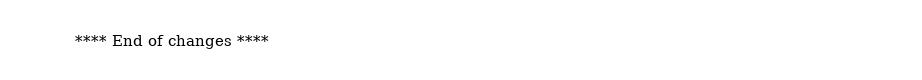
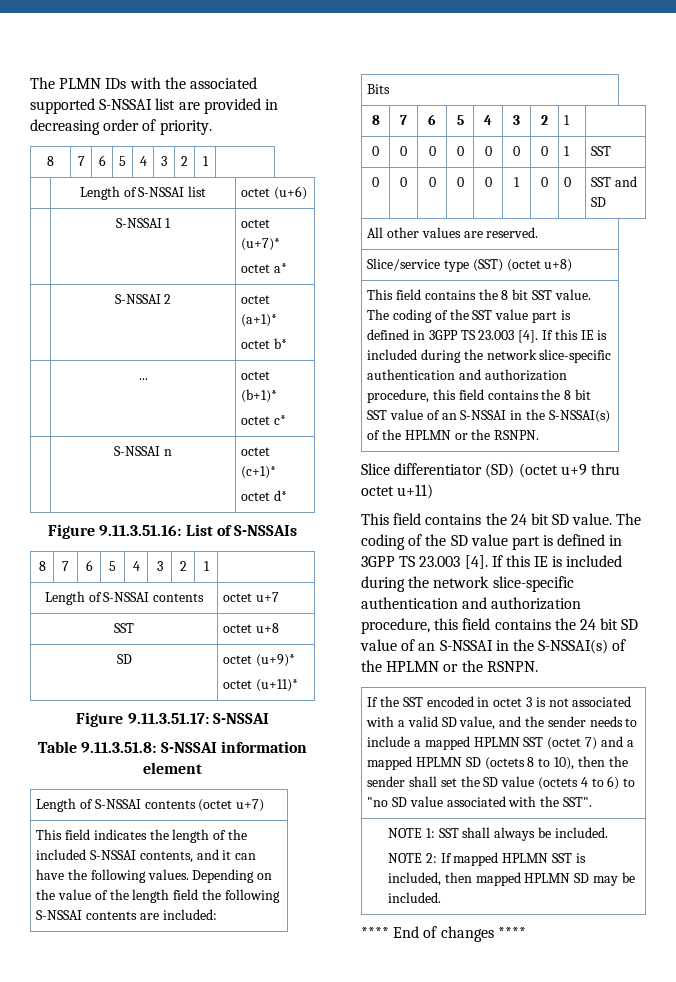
(75, 40) none -> [30,77,257,89] [30,98,278,114] [30,119,212,135] [47,156,54,166] [77,156,85,166] [98,155,106,166] [119,156,126,166] [139,156,147,166] [161,156,167,166] [181,156,188,166] [202,156,209,166] [79,186,207,200] [241,186,308,200] [115,218,172,228] [241,219,271,228] [241,238,281,251] [241,263,288,273] [114,294,172,304] [241,295,271,304] [241,314,278,327] [241,338,288,349] [138,378,148,380] [241,371,271,380] [241,389,278,403] [241,415,287,425] [114,446,172,456] [241,447,271,456] [241,466,277,479] [241,490,288,501] [48,524,297,539] [38,561,46,571] [62,561,69,571] [85,560,93,571] [109,561,116,571] [132,561,140,571] [156,561,163,571] [179,561,187,571] [203,561,210,571] [44,591,205,605] [223,592,280,602] [114,623,134,633] [223,623,280,633] [116,654,132,664] [223,654,296,667] [223,679,299,692] [76,712,269,727] [38,741,307,753] [143,762,202,774] [36,798,265,812] [36,829,248,843] [36,849,257,863] [36,869,273,883] [36,889,280,903] [36,909,217,920] [367,84,391,94] [371,115,380,125] [400,115,407,125] [428,114,436,125] [456,115,464,125] [484,115,492,125] [513,115,520,125] [541,115,548,125] [564,115,571,125] [372,146,379,156] [400,146,407,156] [428,146,436,156] [456,146,464,156] [484,146,492,156] [513,146,520,156] [541,146,548,156] [564,146,571,156] [591,146,612,156] [372,177,379,187] [400,177,407,187] [428,177,436,187] [456,177,464,187] [484,177,492,187] [514,177,520,187] [541,177,548,187] [564,177,572,187] [591,176,638,187] [591,197,607,207] [367,227,539,238] [367,258,573,272] [367,289,591,300] [367,309,571,323] [367,329,608,343] [367,349,612,363] [367,369,567,381] [367,389,592,403] [367,409,610,423] [367,429,540,440] [361,463,620,478] [361,484,434,499] [361,513,642,525] [361,534,623,550] [361,555,623,569] [361,576,574,592] [361,597,582,610] [361,618,639,634] [360,639,627,654] [361,660,538,672] [367,696,632,707] [366,716,638,730] [367,736,634,750] [367,756,628,770] [367,776,636,790] [367,796,593,807] [388,827,608,841] [388,852,586,866] [388,872,635,886] [388,892,442,903] The PLMN IDs with the associated supported S-NSSAI list are provided in decreasing order of priority. // 8 | 7 | 6 | 5 | 4 | 3 | 2 | 1 | // | Length of S-NSSAI list | octet (u+6) // | S-NSSAI 1 | octet (u+7)* // octet a* // | S-NSSAI 2 | octet (a+1)* // octet b* // | ... | octet (b+1)* // octet c* // | S-NSSAI n | octet (c+1)* // octet d* // Figure 9.11.3.51.16: List of S-NSSAIs // 8 | 7 | 6 | 5 | 4 | 3 | 2 | 1 | // Length of S-NSSAI contents | octet u+7 // SST | octet u+8 // SD | octet (u+9)* // octet (u+11)* // Figure 9.11.3.51.17: S-NSSAI // Table 9.11.3.51.8: S-NSSAI information element // Length of S-NSSAI contents (octet u+7) // This field indicates the length of the included S-NSSAI contents, and it can have the following values. Depending on the value of the length field the following S-NSSAI contents are included: // Bits // 8 | 7 | 6 | 5 | 4 | 3 | 2 | 1 | // 0 | 0 | 0 | 0 | 0 | 0 | 0 | 1 | SST // 0 | 0 | 0 | 0 | 0 | 1 | 0 | 0 | SST and SD // All other values are reserved. // Slice/service type (SST) (octet u+8) // This field contains the 8 bit SST value. The coding of the SST value part is defined in 3GPP TS 23.003 [4]. If this IE is included during the network slice-specific authentication and authorization procedure, this field contains the 8 bit SST value of an S-NSSAI in the S-NSSAI(s) of the HPLMN or the RSNPN. // Slice differentiator (SD) (octet u+9 thru octet u+11) // This field contains the 24 bit SD value. The coding of the SD value part is defined in 3GPP TS 23.003 [4]. If this IE is included during the network slice-specific authentication and authorization procedure, this field contains the 24 bit SD value of an S-NSSAI in the S-NSSAI(s) of the HPLMN or the RSNPN. // If the SST encoded in octet 3 is not associated with a valid SD value, and the sender needs to include a mapped HPLMN SST (octet 7) and a mapped HPLMN SD (octets 8 to 10), then the sender shall set the SD value (octets 4 to 6) to "no SD value associated with the SST". // NOTE 1: SST shall always be included. // NOTE 2: If mapped HPLMN SST is included, then mapped HPLMN SD may be included. //

